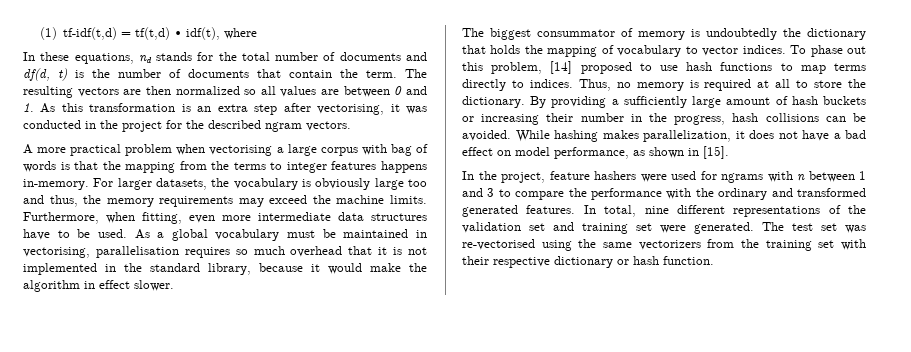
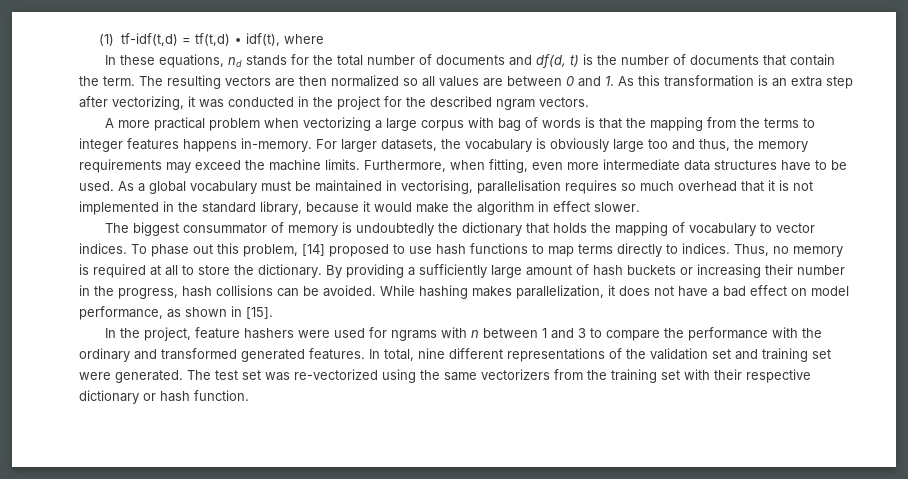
[317,104,385,115] vectorising, -> [112,96,184,110] vectorizing,
[209,145,273,156] vectorising -> [303,117,372,131] vectorizing
[462,239,535,250] re-vectorised -> [294,369,378,380] re-vectorized

